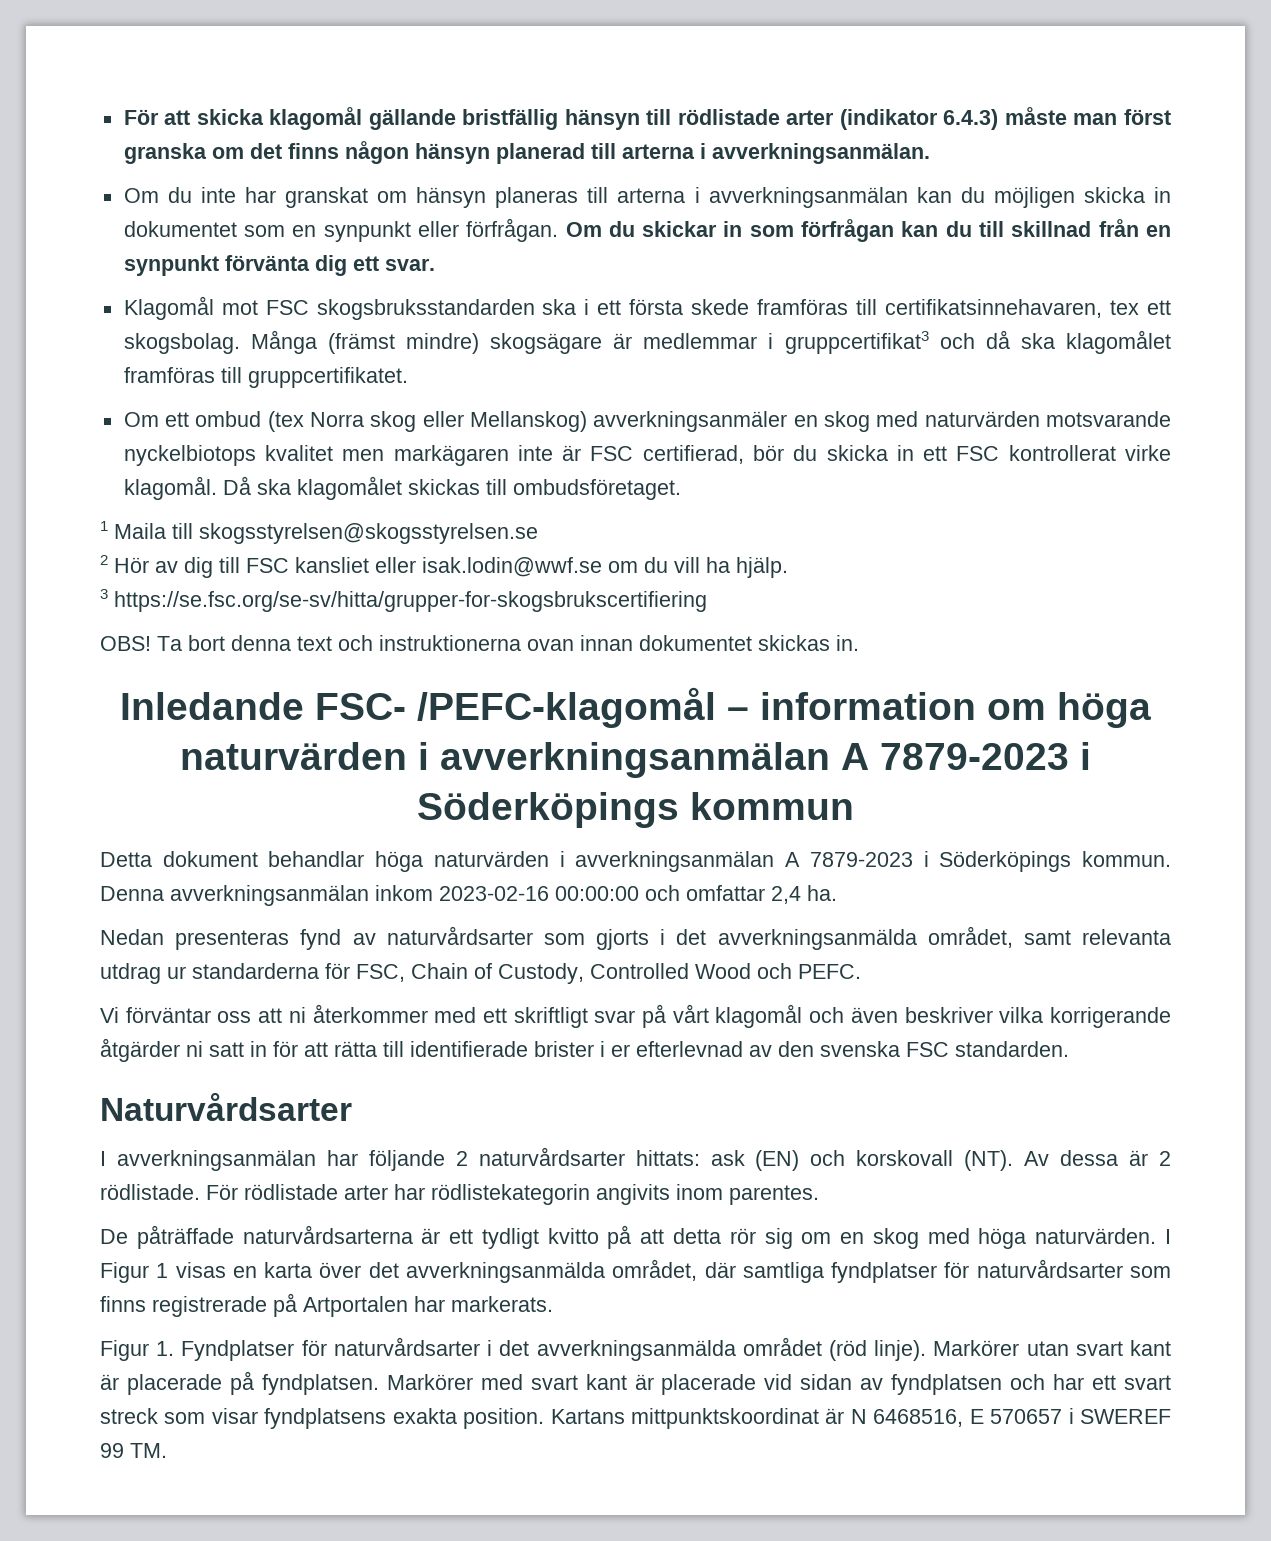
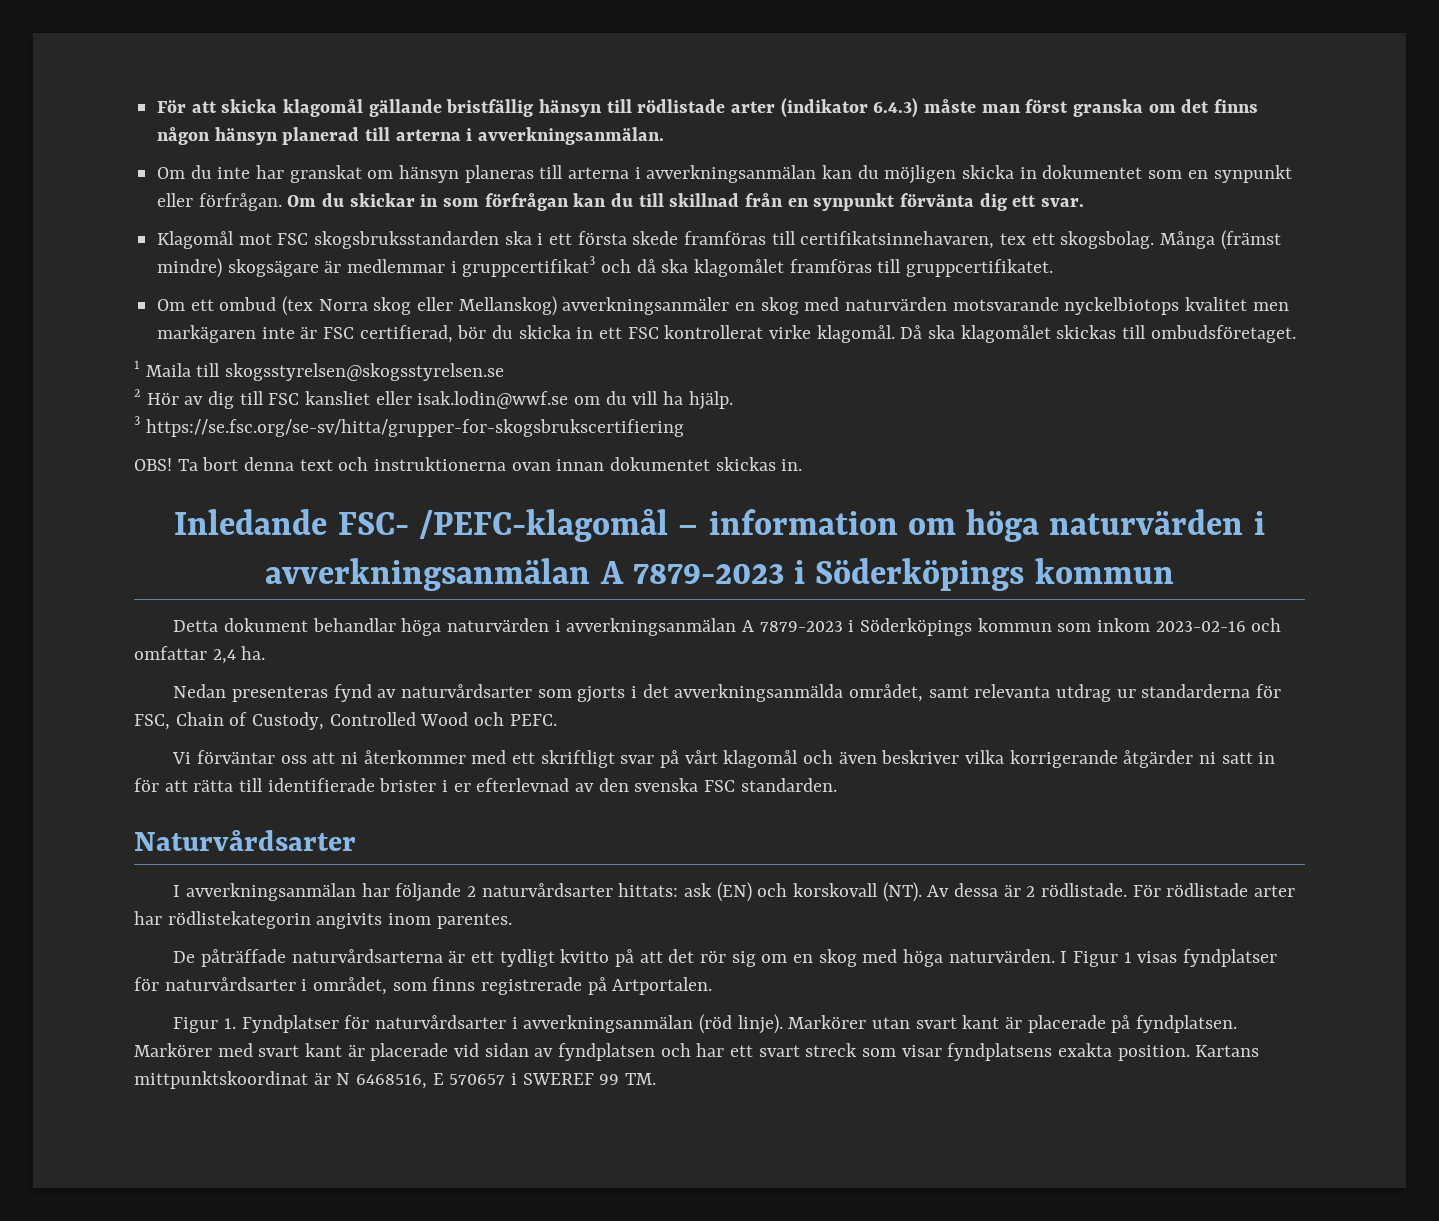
[1082,851,1172,867] [100,885,369,906] kommun. Denna avverkningsanmälan -> [977,618,1092,632] kommun som
[555,886,639,901] 00:00:00 -> (1246, 626) none
[673,1228,721,1244] detta -> [668,949,695,963] det
[232,1259,824,1283] en karta över det avverkningsanmälda området, där samtliga -> (1178, 957) none
(1123, 1268) none -> [301,977,388,995] i området,
[303,1296,553,1317] Artportalen har markerats. -> [612,977,713,995] Artportalen.
[499,1337,822,1361] det avverkningsanmälda området -> [523,1015,694,1033] avverkningsanmälan

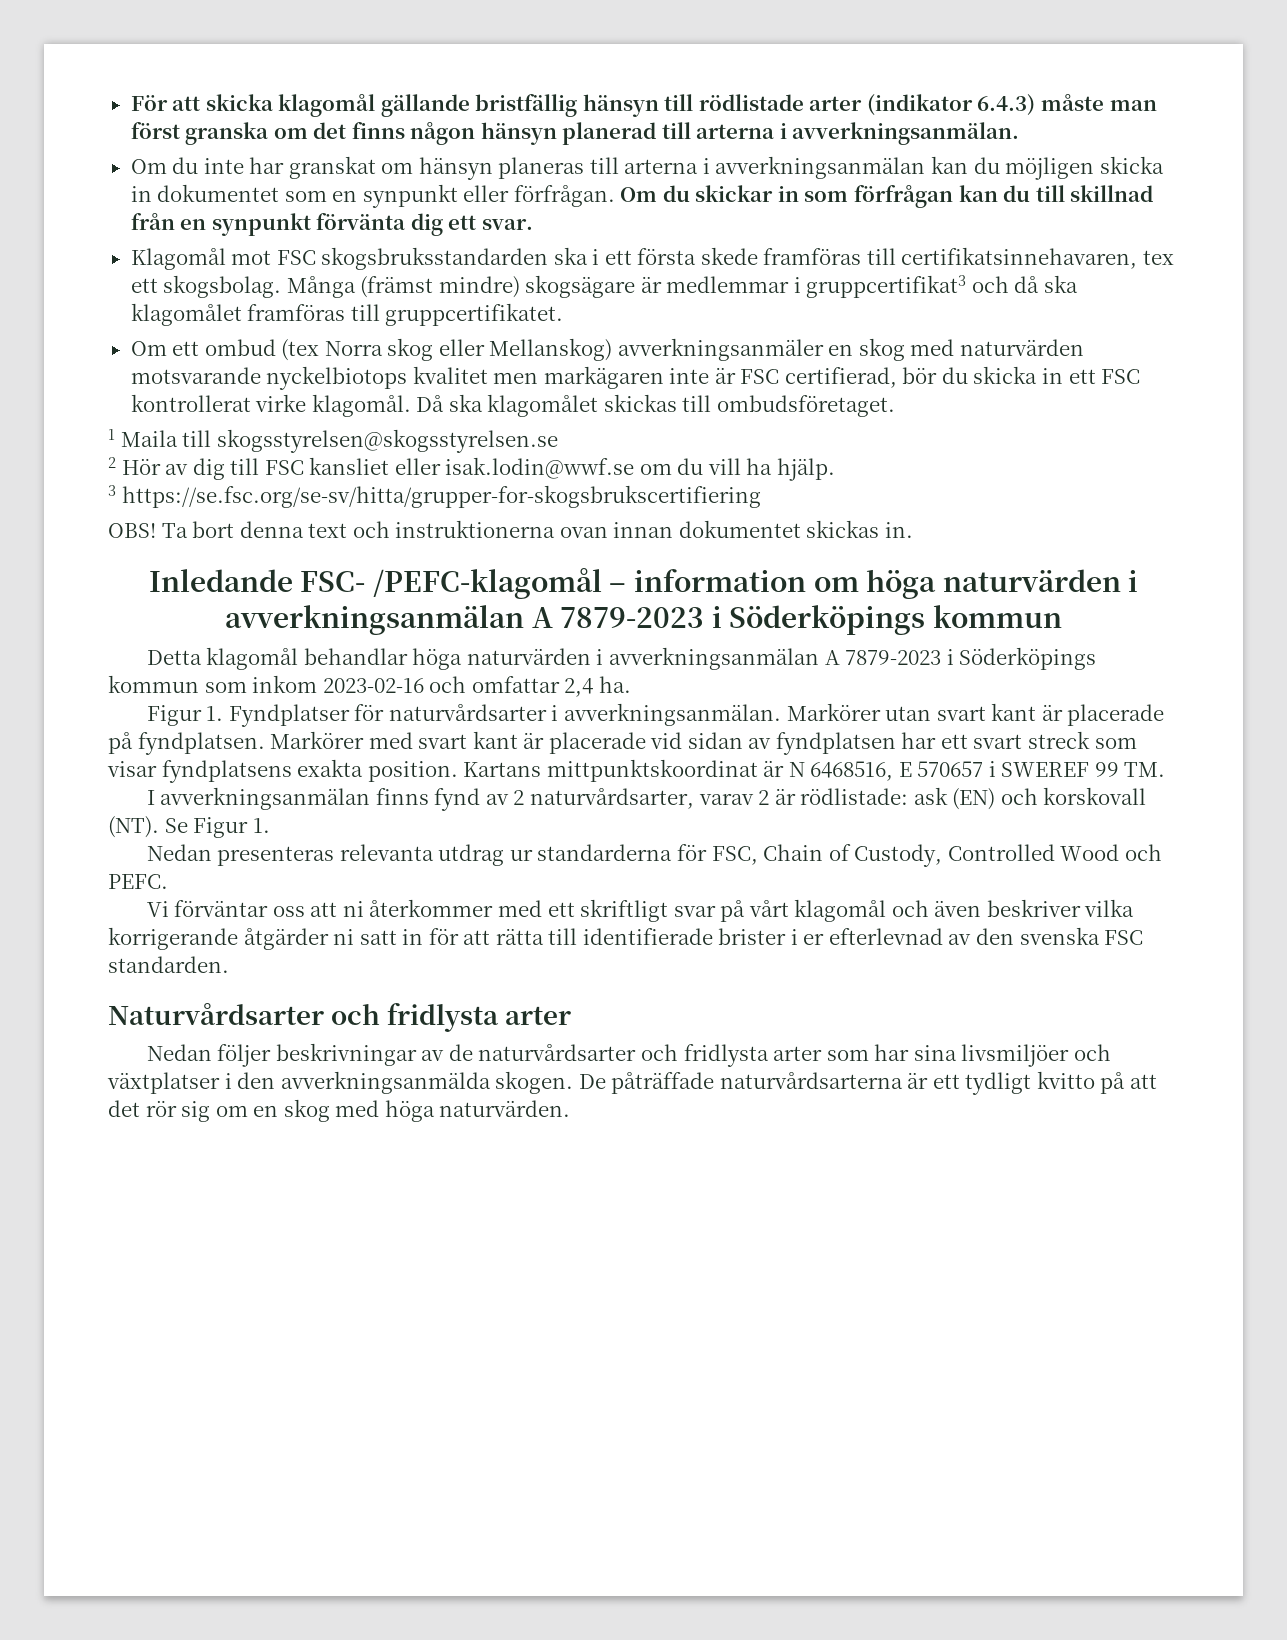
[223,618,308,632] dokument -> [206,647,299,670] klagomål
[173,684,969,703] Nedan presenteras fynd av naturvårdsarter som gjorts i det avverkningsanmälda området, samt -> [146,703,1165,727] [108,731,1137,755] [107,759,1166,783] [146,787,1147,811] [108,816,270,838] [146,844,335,866] Figur 1. Fyndplatser för naturvårdsarter i avverkningsanmälan. Markörer utan svart kant är placerade på fyndplatsen. Markörer med svart kant är placerade vid sidan av fyndplatsen har ett svart streck som visar fyndplatsens exakta position. Kartans mittpunktskoordinat är N 6468516, E 570657 i SWEREF 99 TM. // I avverkningsanmälan finns fynd av 2 naturvårdsarter, varav 2 är rödlistade: ask (EN) och korskovall (NT). Se Figur 1. // Nedan presenteras
[173,882,1295,902] [134,911,512,929] // I avverkningsanmälan har följande 2 naturvårdsarter hittats: ask (EN) och korskovall (NT). Av dessa är 2 rödlistade. För rödlistade arter har rödlistekategorin angivits inom parentes. // -> [331,1003,572,1032] [146,1043,1111,1067] [107,1071,574,1094] och fridlysta arter // Nedan följer beskrivningar av de naturvårdsarter och fridlysta arter som har sina livsmiljöer och växtplatser i den avverkningsanmälda skogen.
[1060,949,1277,967] [134,977,713,995] [173,1014,1237,1034] [134,1043,1260,1061] [134,1071,657,1089] I Figur 1 visas fyndplatser för naturvårdsarter i området, som finns registrerade på Artportalen. // Figur 1. Fyndplatser för naturvårdsarter i avverkningsanmälan (röd linje). Markörer utan svart kant är placerade på fyndplatsen. Markörer med svart kant är placerade vid sidan av fyndplatsen och har ett svart streck som visar fyndplatsens exakta position. Kartans mittpunktskoordinat är N 6468516, E 570657 i SWEREF 99 TM. -> (571, 1108) none

